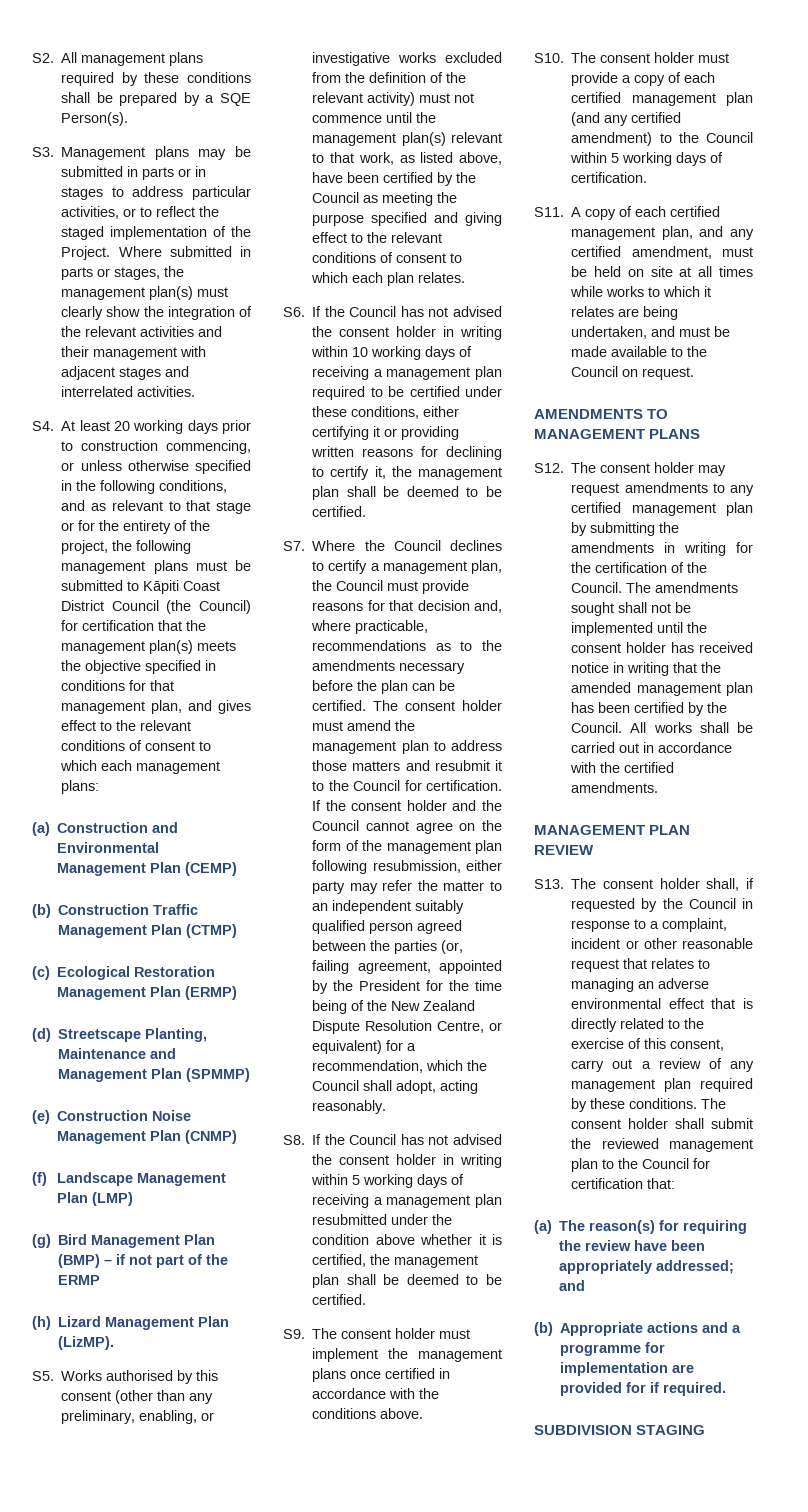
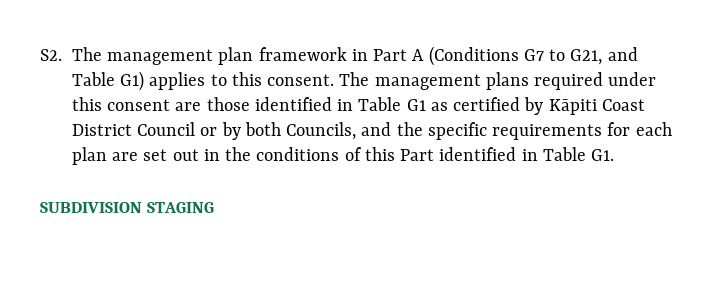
[61,52,204,66] [61,72,251,86] [61,92,252,106] [61,112,129,126] [32,146,251,160] [61,166,207,180] [61,186,251,200] [61,206,220,219] [61,226,251,240] [61,246,251,260] [61,266,185,280] [61,286,229,300] [61,306,252,320] [61,326,223,337] [61,346,207,360] [61,366,190,380] [61,386,196,397] [32,420,251,434] [61,440,251,454] [61,460,251,474] [61,480,228,494] [61,500,251,514] [61,520,211,534] [61,540,192,554] [61,560,251,574] [61,580,221,594] [61,600,251,614] [61,620,207,631] [61,640,237,654] [61,660,217,674] [61,680,175,691] [61,700,251,714] [61,720,192,731] [61,740,212,751] [60,760,221,774] [61,780,100,794] [32,822,179,836] [57,842,160,853] [57,862,238,876] [32,904,199,918] [58,924,238,938] [32,966,216,980] [57,986,238,1000] [32,1028,208,1042] [58,1048,177,1059] [58,1068,251,1082] [32,1110,192,1124] [57,1130,238,1144] [32,1172,227,1186] [57,1192,134,1206] [32,1234,216,1248] [58,1254,229,1268] [58,1275,101,1285] [32,1316,230,1330] [58,1336,115,1350] [32,1370,219,1384] [61,1390,214,1404] [61,1410,215,1424] [312,52,502,66] [312,72,467,83] [312,92,475,106] [312,112,437,123] [312,132,502,146] [312,152,502,165] [312,172,477,186] [312,192,458,206] [312,212,502,226] [312,232,443,243] [312,252,463,263] [311,272,466,286] [283,306,502,317] [312,326,502,340] [311,346,473,360] [312,366,502,380] [312,386,502,400] [312,406,460,419] [312,426,460,440] [311,446,502,460] [312,466,502,480] [312,486,502,500] [312,506,367,517] [283,540,502,551] [312,560,502,574] [312,580,470,594] [312,600,502,613] [311,620,429,634] [312,640,502,651] [312,660,466,674] [312,680,456,694] [312,700,502,711] [312,720,416,731] [312,740,502,754] [312,760,502,771] [312,780,502,791] [312,800,502,811] [312,820,502,834] [312,840,502,854] [312,860,502,874] [312,880,502,894] [312,900,465,914] [312,920,463,934] [312,940,464,954] [312,960,502,974] [312,980,502,994] [312,1000,476,1014] [312,1020,502,1034] [312,1040,417,1054] [312,1060,488,1073] [312,1080,479,1094] [312,1100,387,1114] [283,1134,502,1145] [312,1154,502,1168] [311,1174,465,1188] [312,1194,502,1208] [312,1214,453,1225] [312,1234,502,1245] [312,1254,479,1268] [312,1274,502,1288] [312,1294,367,1305] [283,1328,471,1339] [312,1348,502,1362] [312,1368,451,1382] [312,1388,440,1399] [312,1408,424,1419] [534,52,730,63] [571,72,716,86] [571,92,753,106] [571,112,682,126] [571,132,753,146] [570,152,724,166] [571,172,648,183] [534,206,721,220] [571,226,754,240] [571,246,753,259] [571,266,753,277] [570,286,712,297] [571,306,679,320] [571,326,731,339] [571,346,708,357] [571,366,695,380] [534,409,669,419] [534,429,701,439] [534,462,727,476] [571,482,754,496] [571,502,753,516] [571,522,680,536] [571,542,753,556] [571,562,708,573] [571,582,739,593] [571,602,692,616] [571,622,708,636] [571,642,753,653] [571,662,722,676] [571,682,753,696] [571,702,728,716] [571,722,753,733] [571,742,733,753] [570,762,675,773] [571,782,659,793] [534,825,691,835] [534,845,594,855] [534,878,754,891] [571,898,753,912] [571,918,728,932] [571,938,753,949] [571,958,711,972] [571,978,710,992] [571,998,753,1009] [571,1018,705,1032] [571,1038,725,1051] [571,1058,754,1072] [571,1078,753,1092] [571,1098,727,1112] [571,1118,753,1129] [571,1138,753,1152] [571,1158,711,1172] [571,1178,676,1189] [534,1220,748,1234] [559,1240,706,1251] [559,1260,735,1274] [559,1280,586,1291] [534,1322,742,1336] [560,1342,666,1356] [560,1362,695,1376] [560,1382,727,1396] All management plans required by these conditions shall be prepared by a SQE Person(s). // S3. Management plans may be submitted in parts or in stages to address particular activities, or to reflect the staged implementation of the Project. Where submitted in parts or stages, the management plan(s) must clearly show the integration of the relevant activities and their management with adjacent stages and interrelated activities. // S4. At least 20 working days prior to construction commencing, or unless otherwise specified in the following conditions, and as relevant to that stage or for the entirety of the project, the following management plans must be submitted to Kāpiti Coast District Council (the Council) for certification that the management plan(s) meets the objective specified in conditions for that management plan, and gives effect to the relevant conditions of consent to which each management plans: // (a) Construction and Environmental Management Plan (CEMP) // (b) Construction Traffic Management Plan (CTMP) // (c) Ecological Restoration Management Plan (ERMP) // (d) Streetscape Planting, Maintenance and Management Plan (SPMMP) // (e) Construction Noise Management Plan (CNMP) // (f) Landscape Management Plan (LMP) // (g) Bird Management Plan (BMP) – if not part of the ERMP // (h) Lizard Management Plan (LizMP). // S5. Works authorised by this consent (other than any preliminary, enabling, or investigative works excluded from the definition of the relevant activity) must not commence until the management plan(s) relevant to that work, as listed above, have been certified by the Council as meeting the purpose specified and giving effect to the relevant conditions of consent to which each plan relates. // S6. If the Council has not advised the consent holder in writing within 10 working days of receiving a management plan required to be certified under these conditions, either certifying it or providing written reasons for declining to certify it, the management plan shall be deemed to be certified. // S7. Where the Council declines to certify a management plan, the Council must provide reasons for that decision and, where practicable, recommendations as to the amendments necessary before the plan can be certified. The consent holder must amend the management plan to address those matters and resubmit it to the Council for certification. If the consent holder and the Council cannot agree on the form of the management plan following resubmission, either party may refer the matter to an independent suitably qualified person agreed between the parties (or, failing agreement, appointed by the President for the time being of the New Zealand Dispute Resolution Centre, or equivalent) for a recommendation, which the Council shall adopt, acting reasonably. // S8. If the Council has not advised the consent holder in writing within 5 working days of receiving a management plan resubmitted under the condition above whether it is certified, the management plan shall be deemed to be certified. // S9. The consent holder must implement the management plans once certified in accordance with the conditions above. // S10. The consent holder must provide a copy of each certified management plan (and any certified amendment) to the Council within 5 working days of certification. // S11. A copy of each certified management plan, and any certified amendment, must be held on site at all times while works to which it relates are being undertaken, and must be made available to the Council on request. // AMENDMENTS TO MANAGEMENT PLANS // S12. The consent holder may request amendments to any certified management plan by submitting the amendments in writing for the certification of the Council. The amendments sought shall not be implemented until the consent holder has received notice in writing that the amended management plan has been certified by the Council. All works shall be carried out in accordance with the certified amendments. // MANAGEMENT PLAN REVIEW // S13. The consent holder shall, if requested by the Council in response to a complaint, incident or other reasonable request that relates to managing an adverse environmental effect that is directly related to the exercise of this consent, carry out a review of any management plan required by these conditions. The consent holder shall submit the reviewed management plan to the Council for certification that: // (a) The reason(s) for requiring the review have been appropriately addressed; and // (b) Appropriate actions and a programme for implementation are provided for if required. -> [71,46,638,66] [71,71,657,91] [71,97,645,115] [71,122,672,140] [71,147,615,165] The management plan framework in Part A (Conditions G7 to G21, and Table G1) applies to this consent. The management plans required under this consent are those identified in Table G1 as certified by Kāpiti Coast District Council or by both Councils, and the specific requirements for each plan are set out in the conditions of this Part identified in Table G1.

